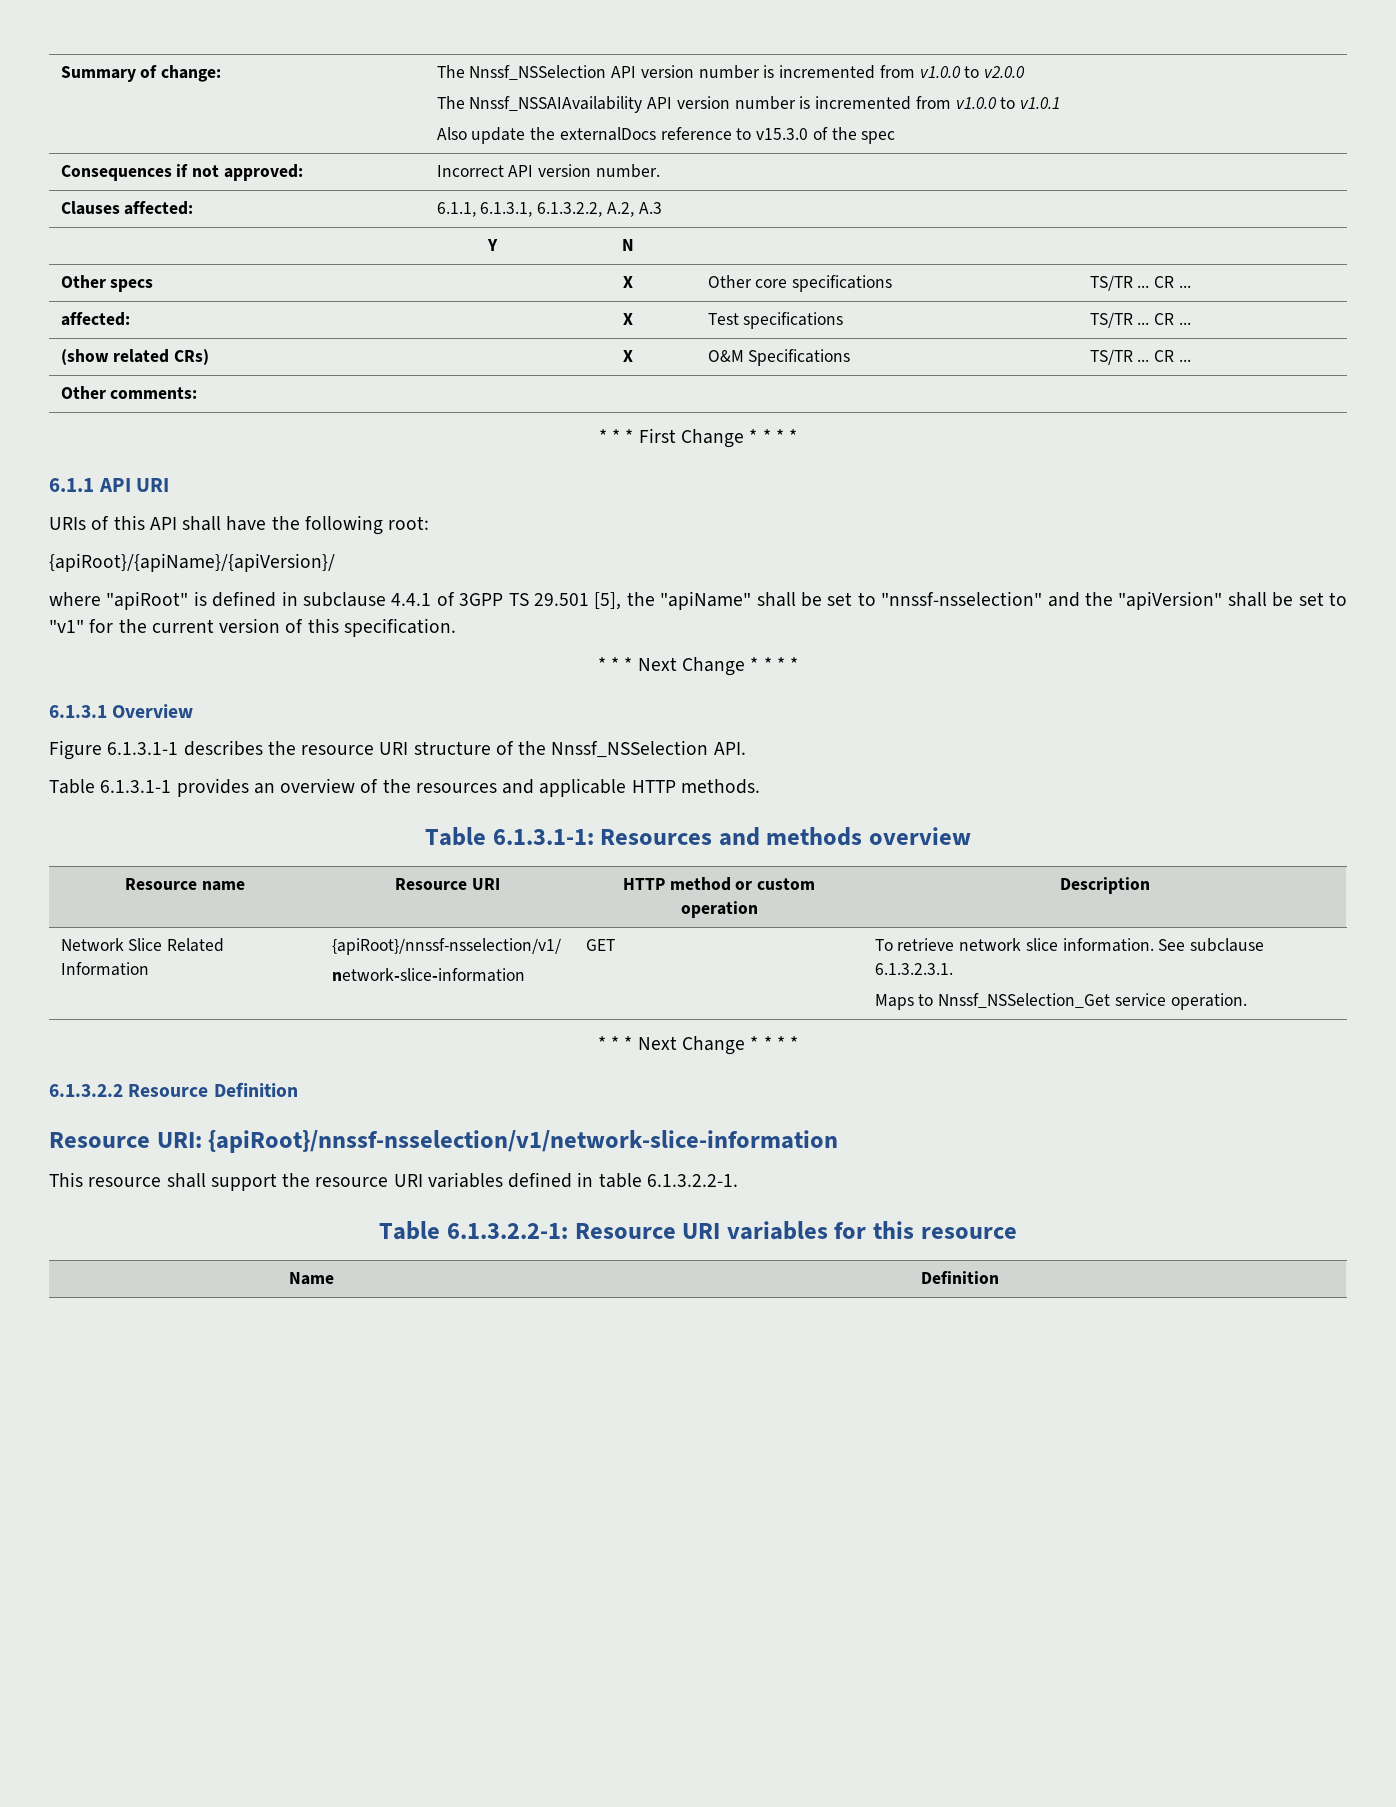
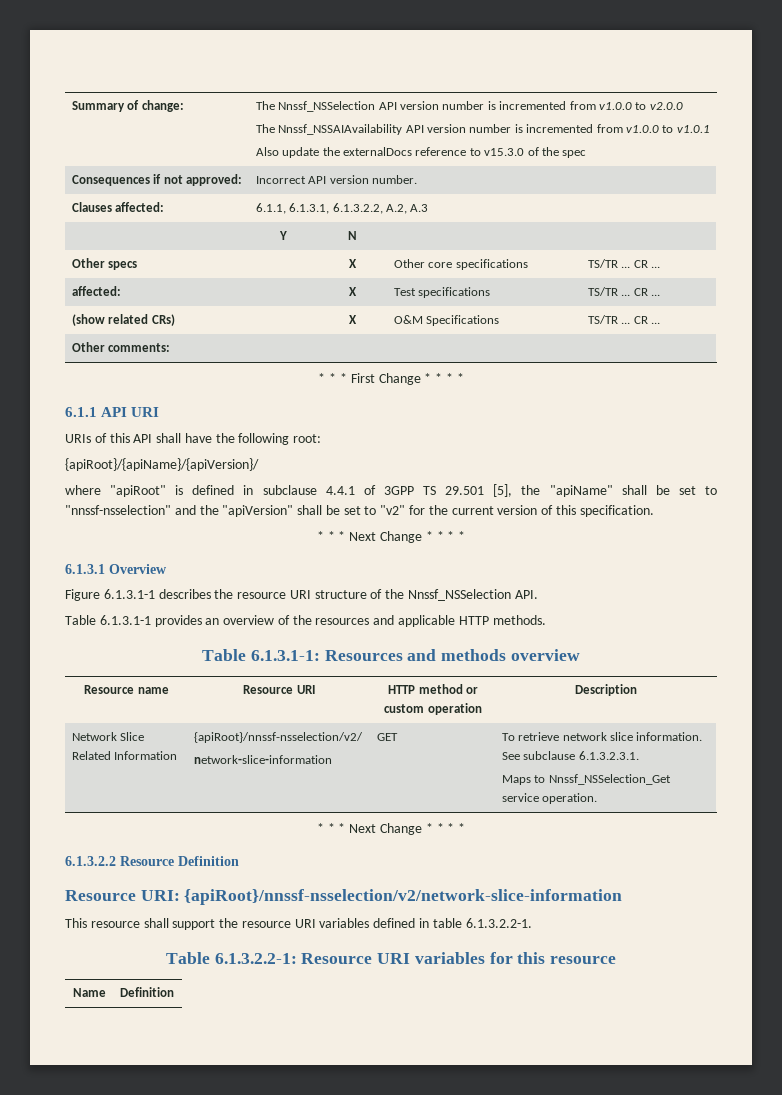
[49,619,84,633] "v1" -> [380,505,406,515] "v2"
[331,938,561,955] {apiRoot}/nnssf-nsselection/v1/ -> [193,732,363,743] {apiRoot}/nnssf-nsselection/v2/
[208,1130,839,1153] {apiRoot}/nnssf-nsselection/v1/network-slice-information -> [184,889,623,905] {apiRoot}/nnssf-nsselection/v2/network-slice-information

